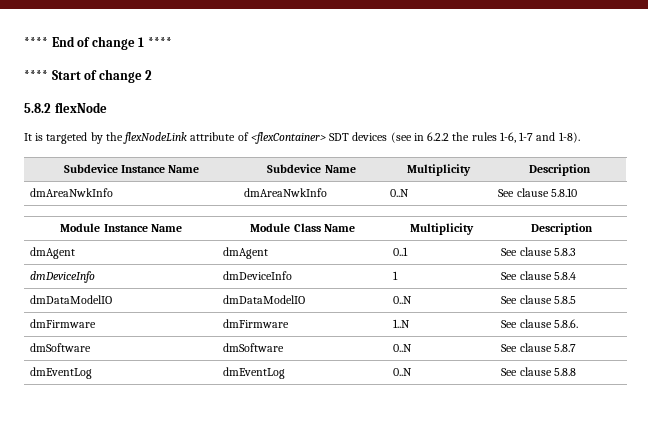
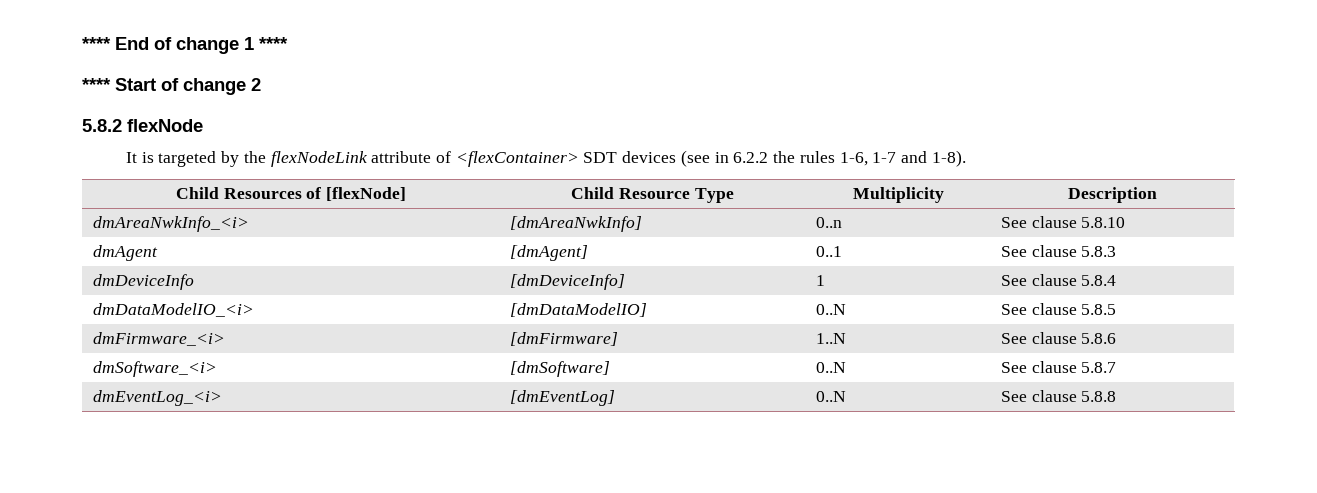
[63,164,200,173] [267,164,356,173] [407,164,471,176] [529,164,591,176] [30,188,114,197] [244,188,328,197] [390,189,410,197] Subdevice Instance Name | Subdevice Name | Multiplicity | Description // dmAreaNwkInfo | dmAreaNwkInfo | 0..N -> [175,187,407,201] [571,187,734,203] [852,187,944,203] [1068,187,1157,203] [92,216,249,232] [509,216,642,232] [815,217,842,228] Child Resources of [flexNode] | Child Resource Type | Multiplicity | Description // dmAreaNwkInfo_<i> | [dmAreaNwkInfo] | 0..n
[60,223,182,232] [250,223,355,232] [410,223,474,235] [530,223,593,235] [30,247,76,259] [223,247,269,259] // Module Instance Name | Module Class Name | Multiplicity | Description // dmAgent | dmAgent -> [92,245,158,261] [509,245,588,261] // dmAgent | [dmAgent]
[223,271,293,280] dmDeviceInfo -> [509,274,625,290] [dmDeviceInfo]
[30,295,113,304] [223,295,306,304] dmDataModelIO | dmDataModelIO -> [92,303,254,317] [509,303,647,317] dmDataModelIO_<i> | [dmDataModelIO]
[30,319,97,328] [223,319,290,328] dmFirmware | dmFirmware -> [92,332,225,346] [509,332,618,346] dmFirmware_<i> | [dmFirmware]
[553,319,578,328] [30,343,92,352] [223,343,285,352] 5.8.6. // dmSoftware | dmSoftware -> [1081,333,1117,344] [92,361,217,377] [509,361,610,377] 5.8.6 // dmSoftware_<i> | [dmSoftware]
[30,367,93,379] [223,367,286,379] dmEventLog | dmEventLog -> [92,390,222,406] [509,390,615,406] dmEventLog_<i> | [dmEventLog]

